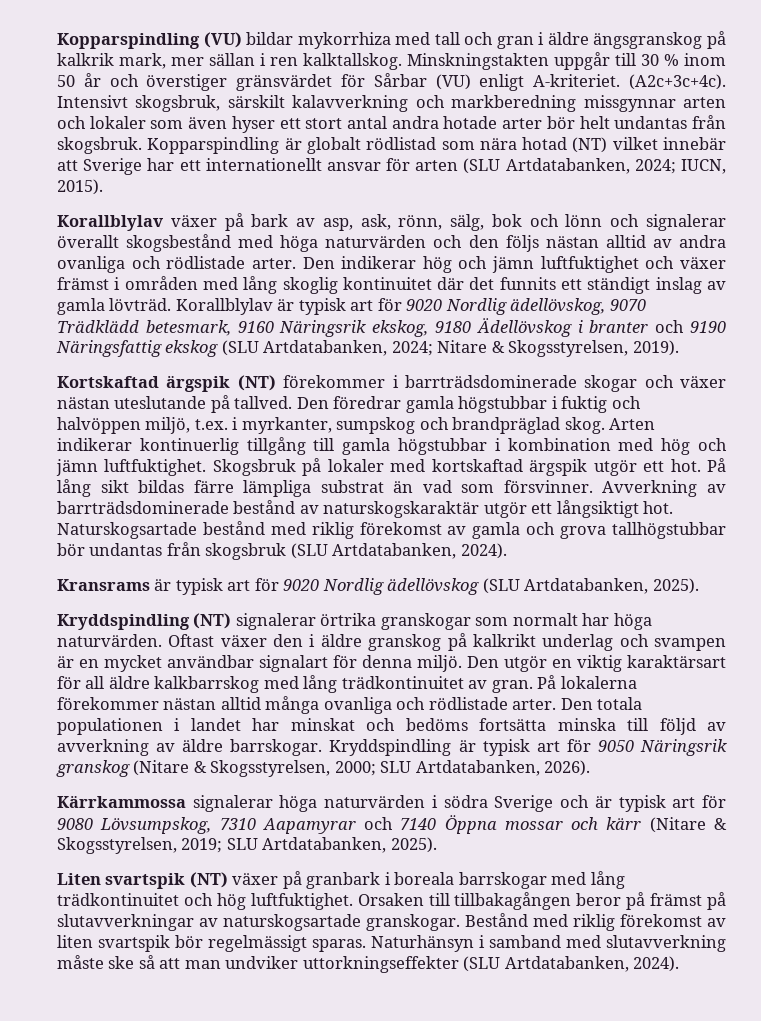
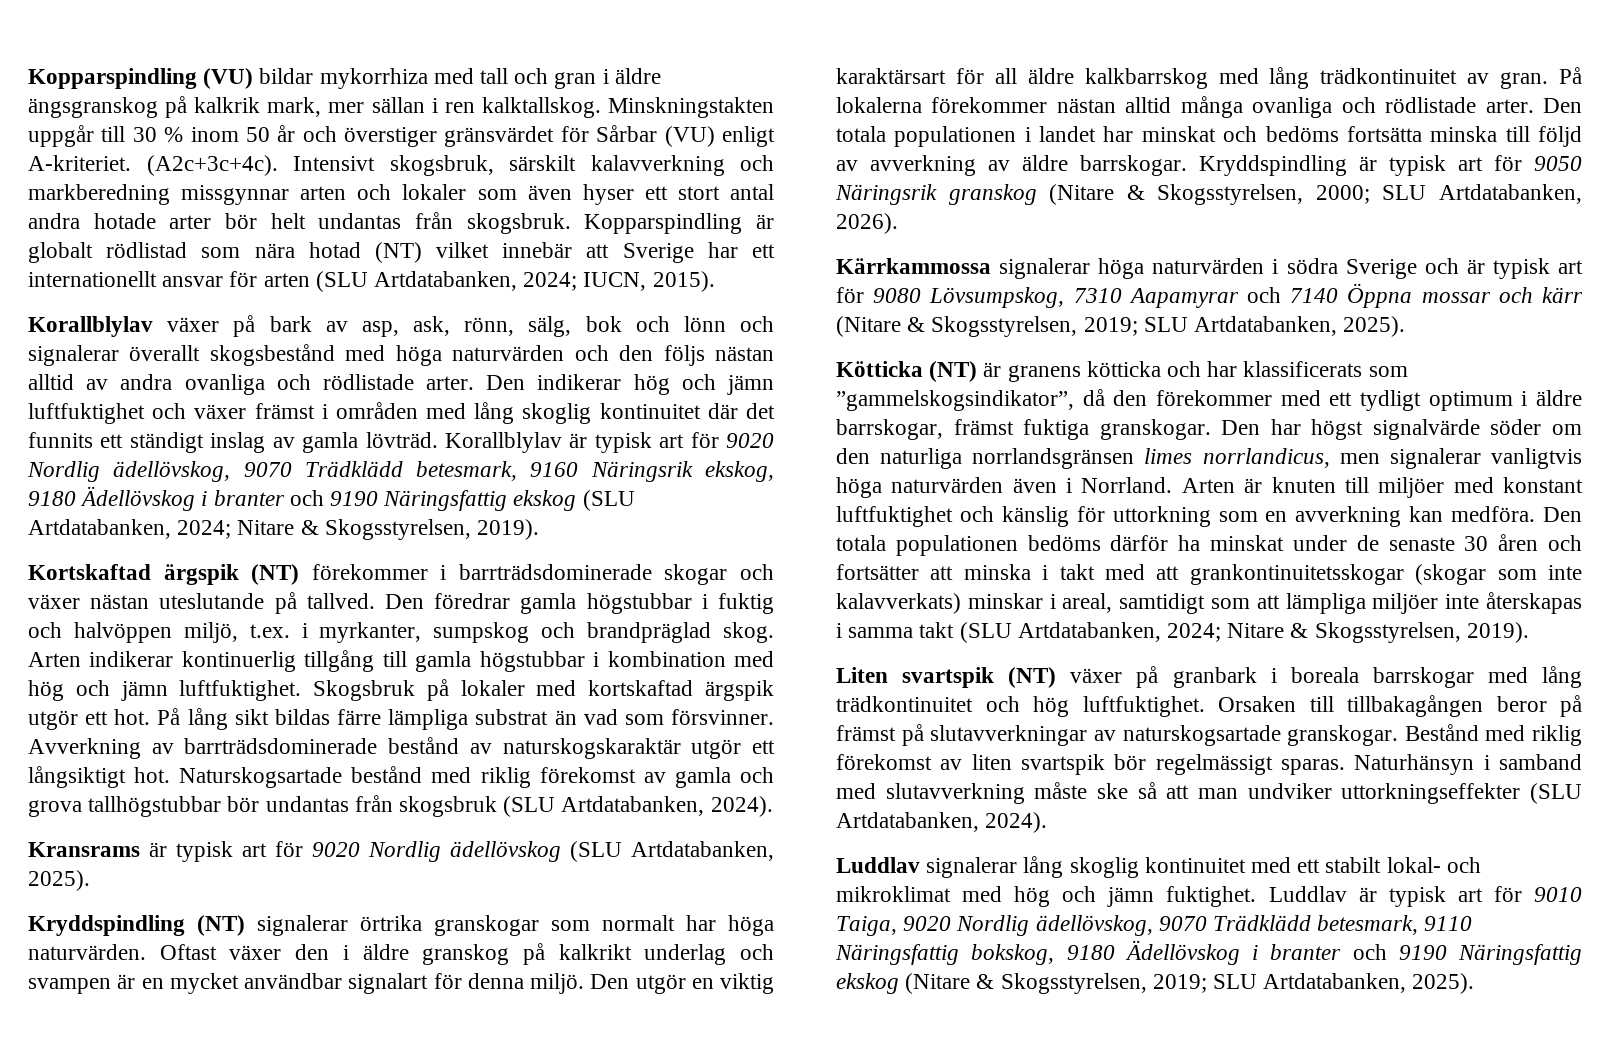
(437, 845) none -> [836,361,1408,382] [836,389,1582,411] [836,419,1582,440] [836,448,1582,469] [836,477,1583,498] [836,506,1582,527] [836,534,1582,556] [836,564,1582,585] [836,592,1582,614] [836,622,1529,643] // Kötticka (NT) är granens kötticka och har klassificerats som ”gammelskogsindikator”, då den förekommer med ett tydligt optimum i äldre barrskogar, främst fuktiga granskogar. Den har högst signalvärde söder om den naturliga norrlandsgränsen limes norrlandicus, men signalerar vanligtvis höga naturvärden även i Norrland. Arten är knuten till miljöer med konstant luftfuktighet och känslig för uttorkning som en avverkning kan medföra. Den totala populationen bedöms därför ha minskat under de senaste 30 åren och fortsätter att minska i takt med att grankontinuitetsskogar (skogar som inte kalavverkats) minskar i areal, samtidigt som att lämpliga miljöer inte återskapas i samma takt (SLU Artdatabanken, 2024; Nitare & Skogsstyrelsen, 2019).
(680, 964) none -> [836,856,1481,878] [836,886,1582,907] [836,915,1473,936] [835,940,1582,965] [836,973,1475,994] // Luddlav signalerar lång skoglig kontinuitet med ett stabilt lokal- och mikroklimat med hög och jämn fuktighet. Luddlav är typisk art för 9010 Taiga, 9020 Nordlig ädellövskog, 9070 Trädklädd betesmark, 9110 Näringsfattig bokskog, 9180 Ädellövskog i branter och 9190 Näringsfattig ekskog (Nitare & Skogsstyrelsen, 2019; SLU Artdatabanken, 2025).

